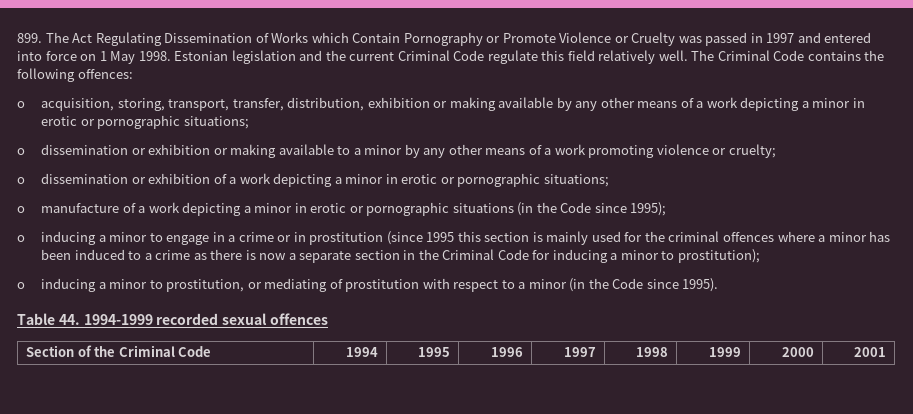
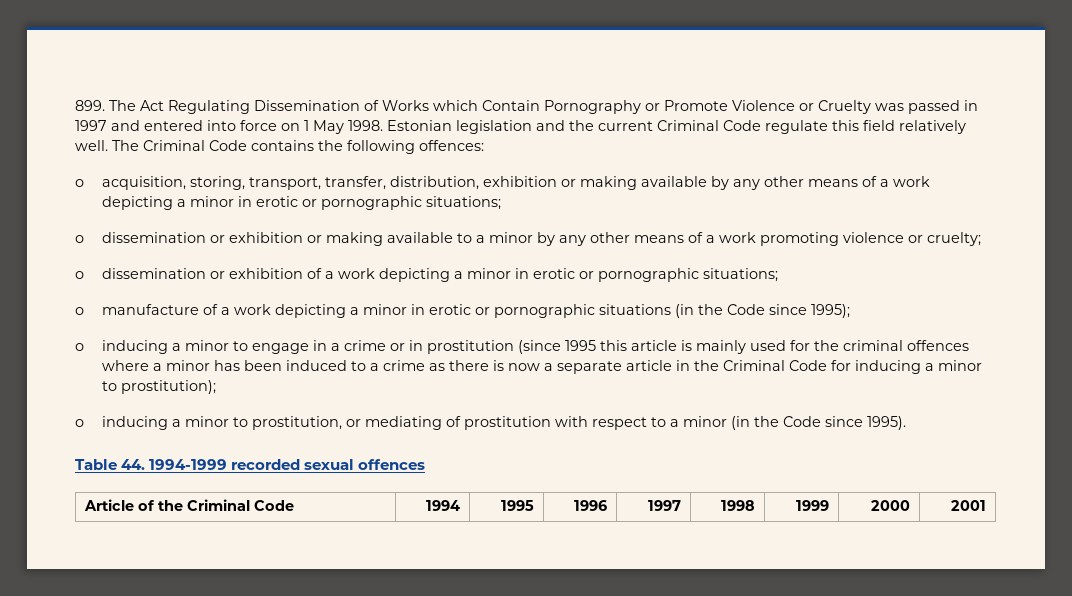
[484,232,530,242] section -> [631,340,678,351] article
[354,250,400,260] section -> [626,360,673,371] article
[26,345,75,357] Section -> [83,499,134,511] Article

